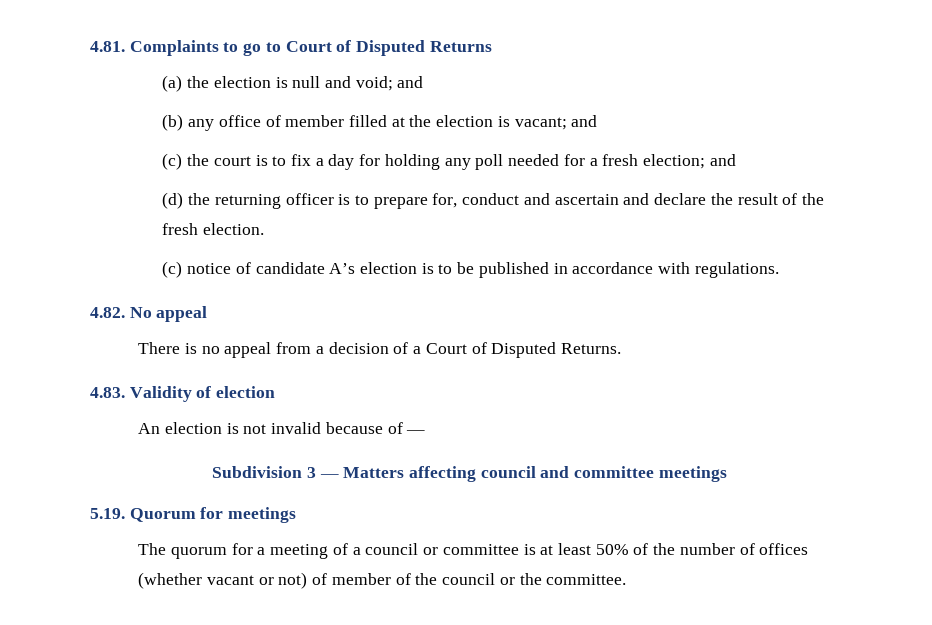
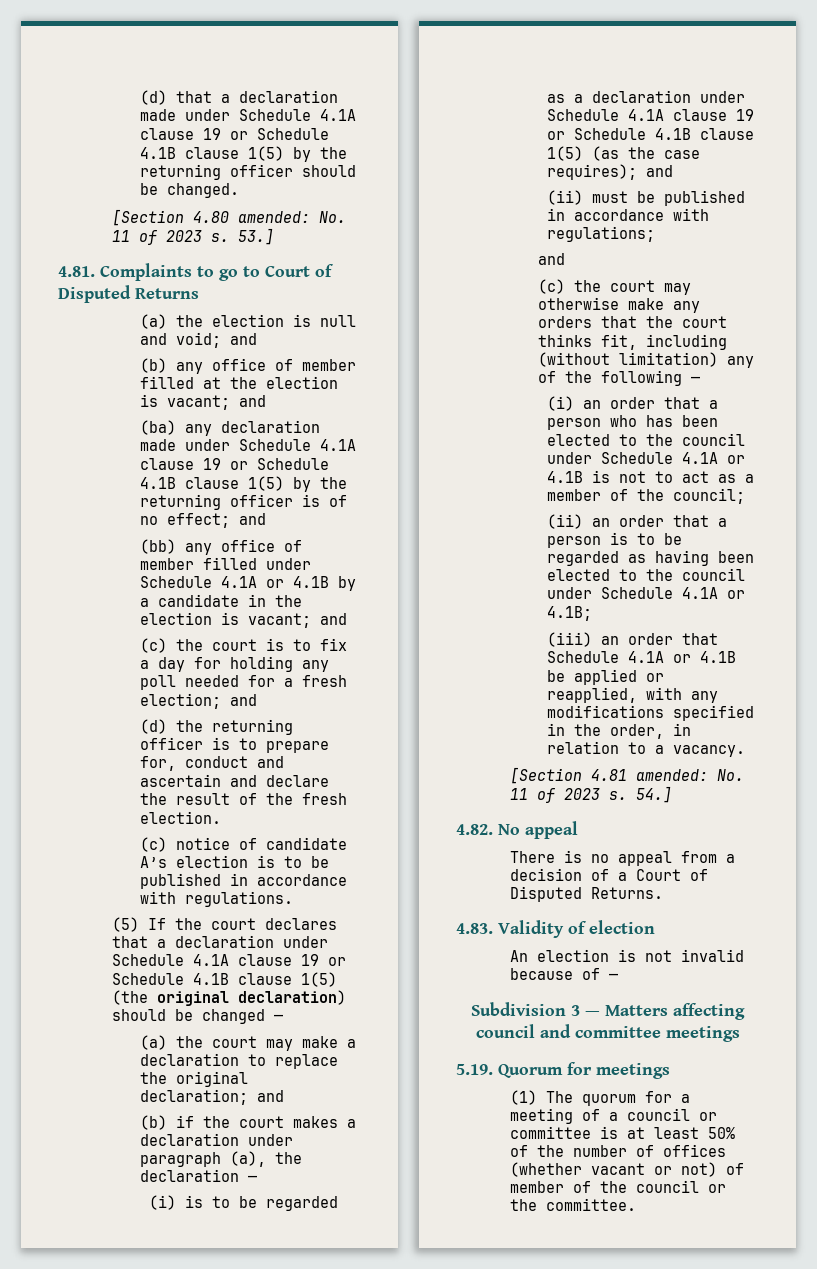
(90, 46) none -> [139,90,338,105] [139,109,356,121] [139,128,329,140] [139,146,347,162] [139,164,356,180] [139,183,239,198] [112,209,347,226] [112,228,275,245] (d) that a declaration made under Schedule 4.1A clause 19 or Schedule 4.1B clause 1(5) by the returning officer should be changed. // [Section 4.80 amended: No. 11 of 2023 s. 53.] //
(598, 121) none -> [139,420,320,436] [139,439,356,451] [139,458,329,470] [139,476,347,492] [139,494,347,510] [139,513,266,528] [139,539,302,555] [139,557,311,570] [139,576,356,591] [139,594,302,607] [139,612,347,628] // (ba) any declaration made under Schedule 4.1A clause 19 or Schedule 4.1B clause 1(5) by the returning officer is of no effect; and // (bb) any office of member filled under Schedule 4.1A or 4.1B by a candidate in the election is vacant; and
(779, 270) none -> [112,917,338,932] [112,935,329,948] [112,954,347,966] [112,972,338,987] [112,990,347,1006] [112,1009,284,1024] [139,1035,356,1051] [139,1053,338,1069] [139,1071,248,1087] [139,1089,284,1105] [139,1115,356,1130] [139,1133,293,1146] [139,1151,302,1167] [139,1169,257,1182] [148,1195,338,1211] [546,90,745,103] [546,109,754,121] [546,128,754,140] [546,146,700,161] [546,164,673,180] [546,190,745,206] [546,208,709,221] [546,226,655,242] [537,253,565,265] [537,279,691,295] [537,297,700,313] [537,316,727,328] [537,334,727,350] [537,352,754,368] [537,370,700,386] [546,396,718,411] [546,415,718,430] [546,433,745,446] [546,452,745,464] [546,470,754,483] [546,488,745,504] [546,514,727,529] [546,532,682,548] [546,550,754,566] [546,568,745,581] [546,587,745,599] [546,606,592,621] [546,632,718,647] [546,651,736,663] [546,669,664,685] [546,687,718,703] [546,705,754,721] [546,723,691,739] [546,741,745,757] [510,767,745,784] [510,786,673,803] // (5) If the court declares that a declaration under Schedule 4.1A clause 19 or Schedule 4.1B clause 1(5) (the original declaration) should be changed — // (a) the court may make a declaration to replace the original declaration; and // (b) if the court makes a declaration under paragraph (a), the declaration — // (i) is to be regarded as a declaration under Schedule 4.1A clause 19 or Schedule 4.1B clause 1(5) (as the case requires); and // (ii) must be published in accordance with regulations; // and // (c) the court may otherwise make any orders that the court thinks fit, including (without limitation) any of the following — // (i) an order that a person who has been elected to the council under Schedule 4.1A or 4.1B is not to act as a member of the council; // (ii) an order that a person is to be regarded as having been elected to the council under Schedule 4.1A or 4.1B; // (iii) an order that Schedule 4.1A or 4.1B be applied or reapplied, with any modifications specified in the order, in relation to a vacancy. // [Section 4.81 amended: No. 11 of 2023 s. 54.]
(297, 515) none -> [510,1090,538,1105] (1)

